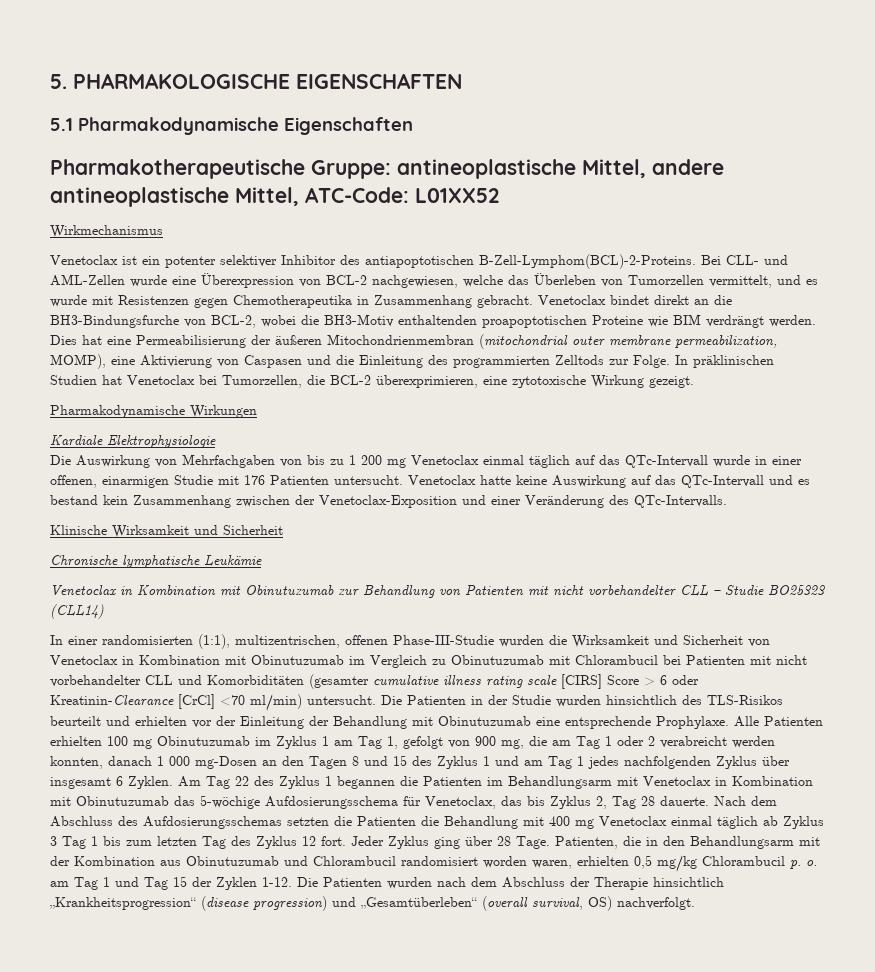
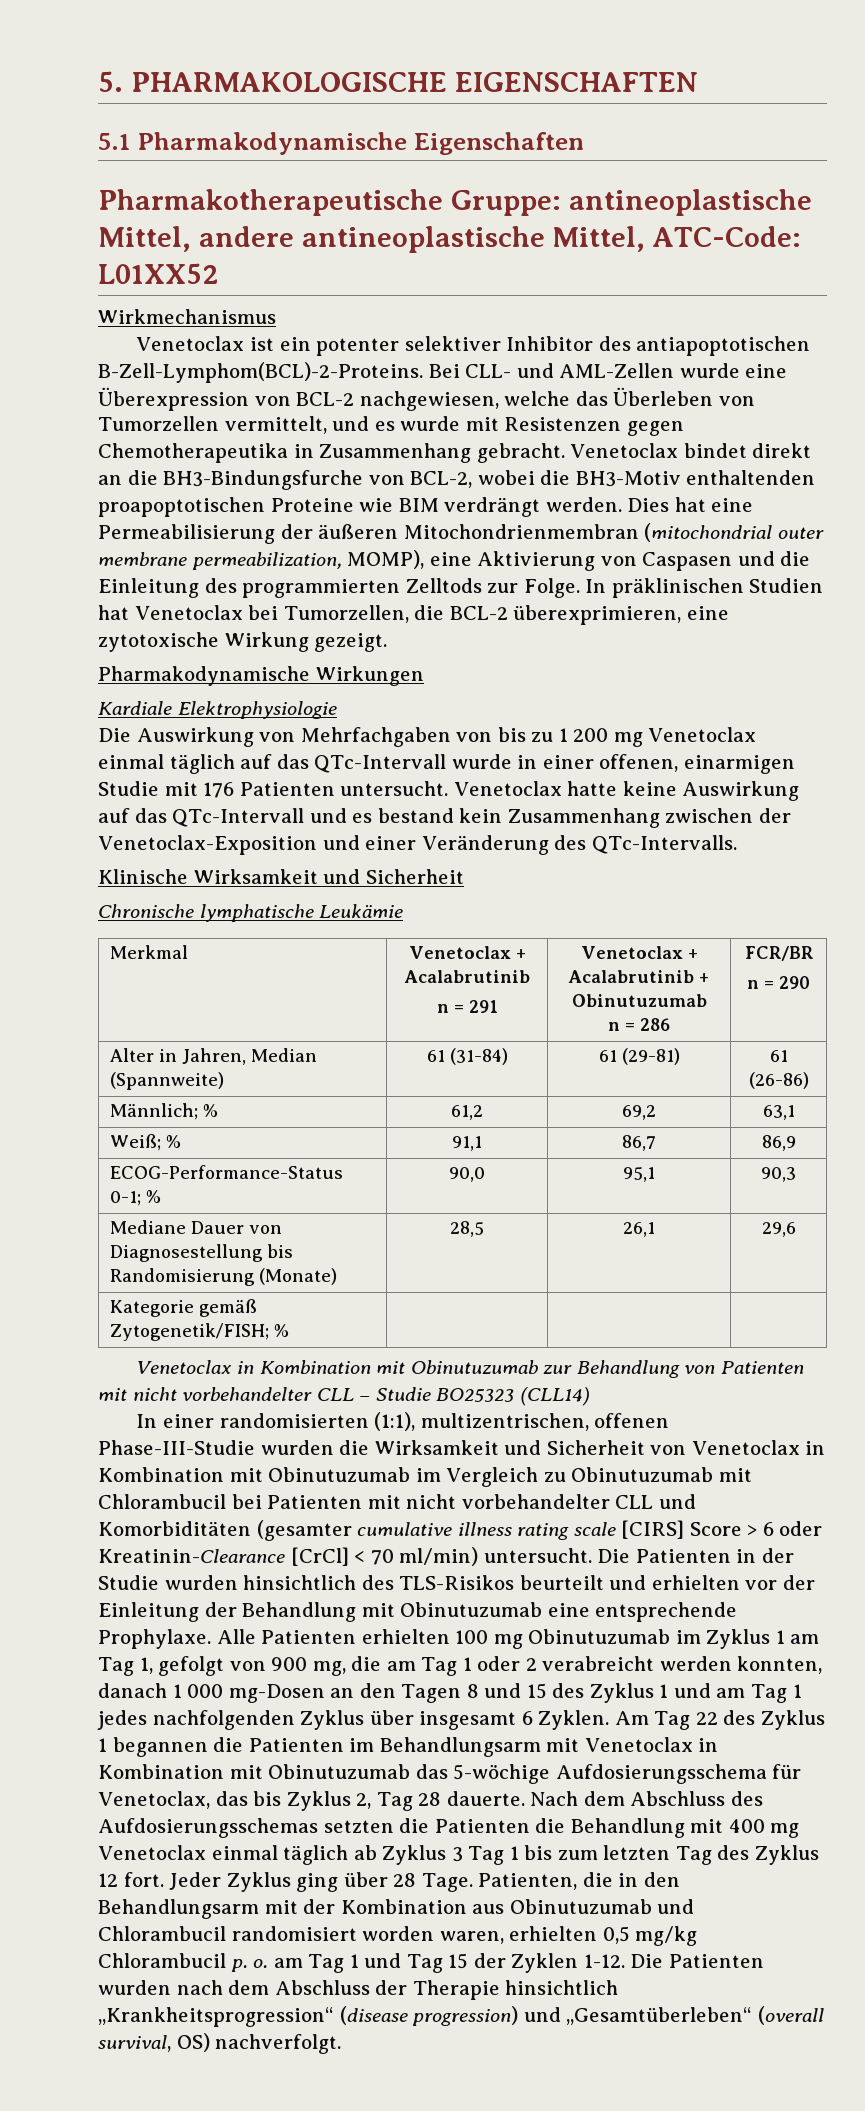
(262, 561) none -> [110,945,189,959] [408,946,526,959] [403,970,530,983] [436,1000,498,1013] [580,946,698,959] [568,970,709,983] [571,994,707,1007] [608,1018,670,1031] [744,946,814,961] [747,976,810,989] [110,1048,318,1065] [110,1072,225,1090] [426,1048,508,1065] [598,1048,680,1065] [769,1050,788,1062] [748,1072,809,1089] [110,1103,219,1120] [451,1105,483,1120] [622,1105,656,1120] [762,1105,795,1120] [110,1134,182,1151] [452,1136,482,1151] [622,1135,656,1151] [761,1135,796,1151] [110,1165,344,1179] [110,1190,162,1206] [449,1167,485,1182] [623,1167,655,1182] [761,1167,796,1182] [110,1220,283,1234] [110,1244,294,1262] [110,1268,338,1286] [450,1221,484,1237] [623,1222,655,1237] [761,1222,796,1237] [110,1299,258,1317] [110,1323,290,1341] // Merkmal | Venetoclax + Acalabrutinib // n = 291 | Venetoclax + Acalabrutinib + Obinutuzumab // n = 286 | FCR/BR // n = 290 // Alter in Jahren, Median (Spannweite) | 61 (31-84) | 61 (29-81) | 61 (26-86) // Männlich; % | 61,2 | 69,2 | 63,1 // Weiß; % | 91,1 | 86,7 | 86,9 // ECOG-Performance-Status 0-1; % | 90,0 | 95,1 | 90,3 // Mediane Dauer von Diagnosestellung bis Randomisierung (Monate) | 28,5 | 26,1 | 29,6 // Kategorie gemäß Zytogenetik/FISH; % | | |
[220,695,245,706] <70 -> [354,1549,394,1565] < 70

